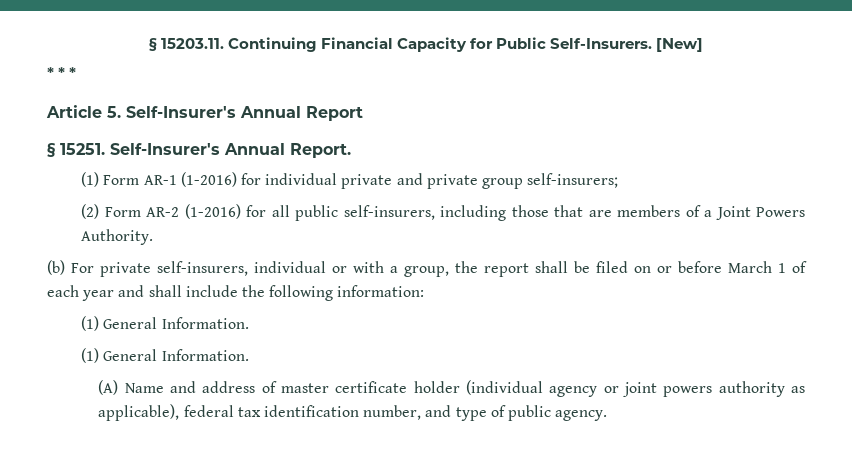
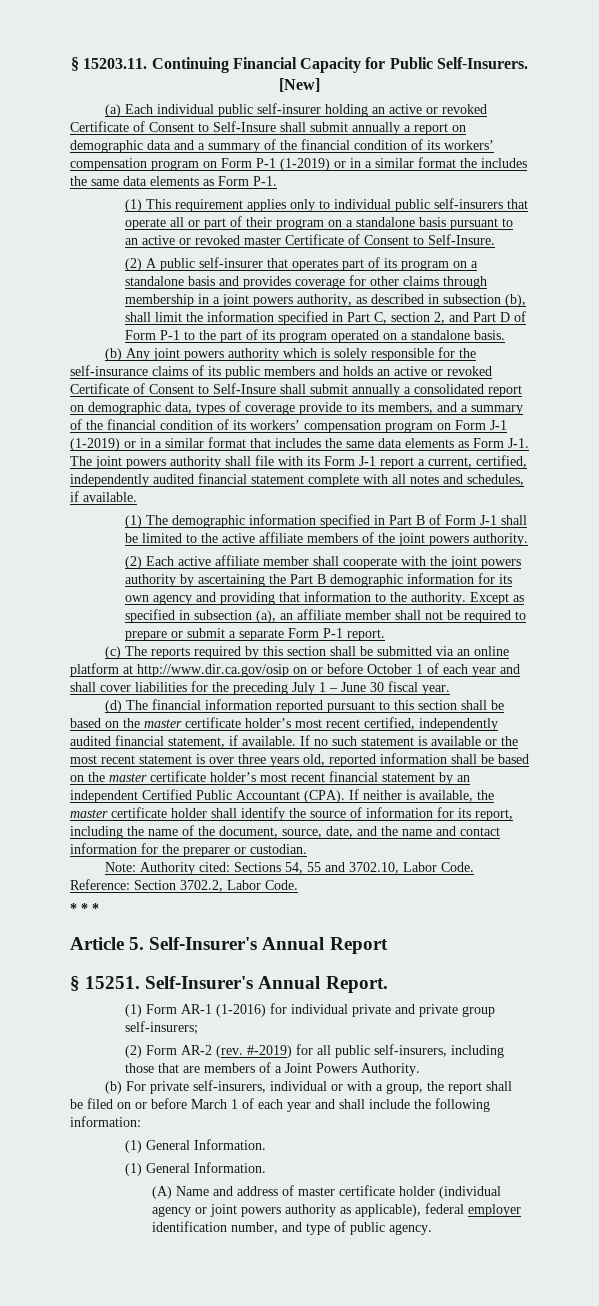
(704, 45) none -> [105,103,488,117] [70,121,466,135] [70,139,494,153] [70,157,527,171] [70,176,277,186] [124,198,528,212] [124,216,513,230] [124,234,495,245] [124,257,478,271] [124,275,487,289] [124,294,526,307] [124,311,526,325] [124,329,505,343] [105,347,477,361] [70,365,492,379] [70,383,522,397] [70,401,523,415] [70,419,507,433] [70,437,529,451] [70,455,527,469] [70,473,524,487] [70,491,137,502] [124,514,527,528] [124,532,528,546] [124,555,521,569] [124,573,512,587] [124,591,524,605] [124,609,526,623] [124,628,385,641] [105,646,510,659] [70,663,520,677] [70,681,450,695] [105,699,505,713] [70,717,498,731] [70,735,518,748] [70,753,529,767] [70,771,470,785] [70,789,494,803] [70,807,513,821] [70,825,500,839] [70,843,307,857] [105,862,475,875] [70,879,298,892] // (a) Each individual public self-insurer holding an active or revoked Certificate of Consent to Self-Insure shall submit annually a report on demographic data and a summary of the financial condition of its workers’ compensation program on Form P-1 (1-2019) or in a similar format the includes the same data elements as Form P-1. // (1) This requirement applies only to individual public self-insurers that operate all or part of their program on a standalone basis pursuant to an active or revoked master Certificate of Consent to Self-Insure. // (2) A public self-insurer that operates part of its program on a standalone basis and provides coverage for other claims through membership in a joint powers authority, as described in subsection (b), shall limit the information specified in Part C, section 2, and Part D of Form P-1 to the part of its program operated on a standalone basis. // (b) Any joint powers authority which is solely responsible for the self-insurance claims of its public members and holds an active or revoked Certificate of Consent to Self-Insure shall submit annually a consolidated report on demographic data, types of coverage provide to its members, and a summary of the financial condition of its workers’ compensation program on Form J-1 (1-2019) or in a similar format that includes the same data elements as Form J-1. The joint powers authority shall file with its Form J-1 report a current, certified, independently audited financial statement complete with all notes and schedules, if available. // (1) The demographic information specified in Part B of Form J-1 shall be limited to the active affiliate members of the joint powers authority. // (2) Each active affiliate member shall cooperate with the joint powers authority by ascertaining the Part B demographic information for its own agency and providing that information to the authority. Except as specified in subsection (a), an affiliate member shall not be required to prepare or submit a separate Form P-1 report. // (c) The reports required by this section shall be submitted via an online platform at http://www.dir.ca.gov/osip on or before October 1 of each year and shall cover liabilities for the preceding July 1 – June 30 fiscal year. // (d) The financial information reported pursuant to this section shall be based on the master certificate holder’s most recent certified, independently audited financial statement, if available. If no such statement is available or the most recent statement is over three years old, reported information shall be based on the master certificate holder’s most recent financial statement by an independent Certified Public Accountant (CPA). If neither is available, the master certificate holder shall identify the source of information for its report, including the name of the document, source, date, and the name and contact information for the preparer or custodian. // Note: Authority cited: Sections 54, 55 and 3702.10, Labor Code. Reference: Section 3702.2, Labor Code.
[184,204,241,219] (1-2016) -> [215,1045,292,1058] (rev. #-2019)
[237,407,261,417] tax -> [468,1204,522,1217] employer

